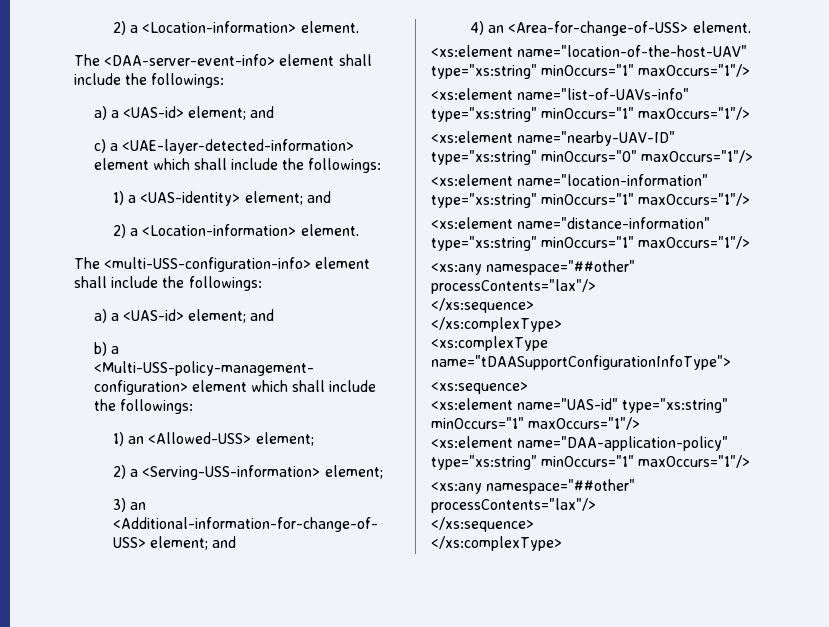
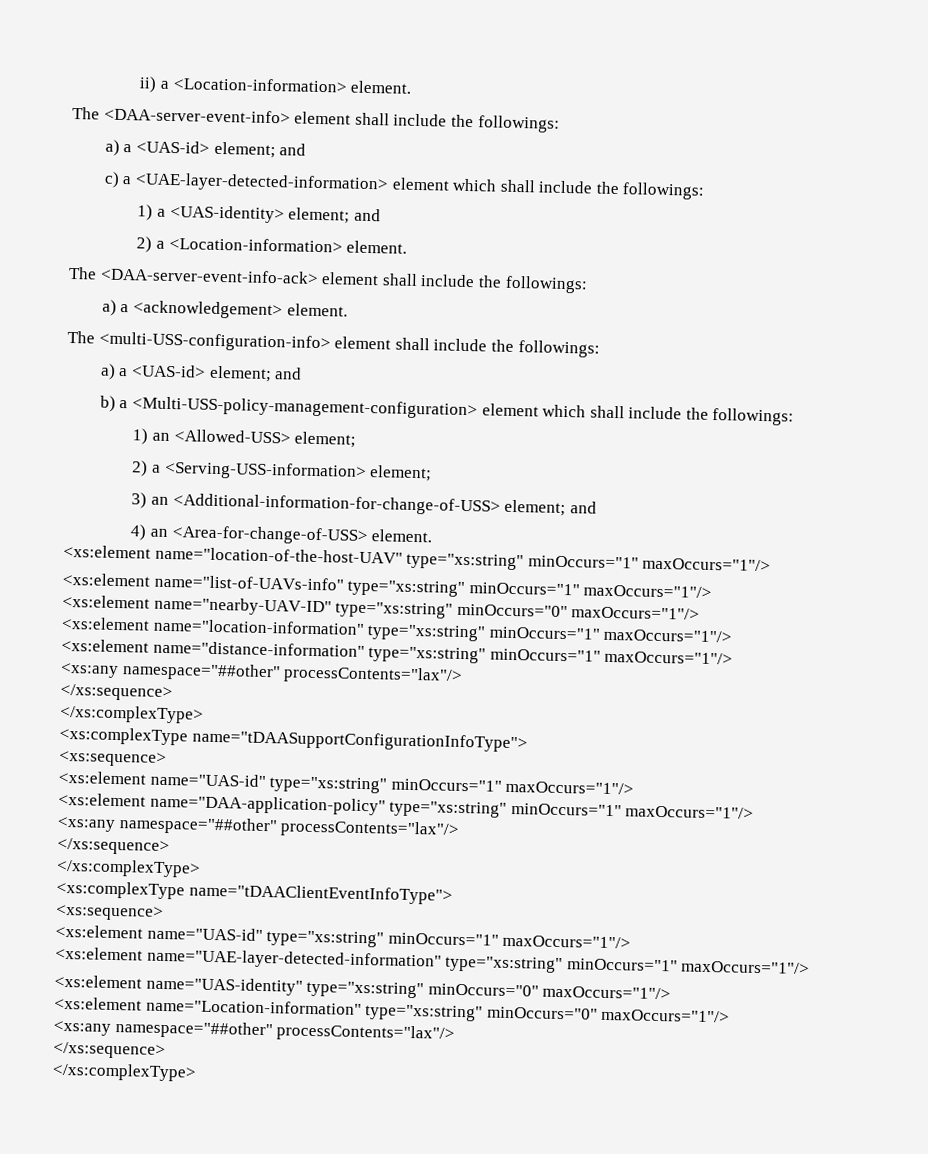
[113,21,127,35] 2) -> [139,76,158,93] ii)
(359, 230) none -> [68,266,588,294] [101,299,348,320] // The <DAA-server-event-info-ack> element shall include the followings: // a) a <acknowledgement> element.
(562, 543) none -> [56,880,453,905] [55,904,164,921] [55,924,632,949] [55,946,811,975] [54,974,672,1000] [54,996,731,1023] [53,1020,456,1043] [53,1041,166,1060] [52,1062,197,1082] // <xs:complexType name="tDAAClientEventInfoType"> // <xs:sequence> // <xs:element name="UAS-id" type="xs:string" minOccurs="1" maxOccurs="1"/> // <xs:element name="UAE-layer-detected-information" type="xs:string" minOccurs="1" maxOccurs="1"/> // <xs:element name="UAS-identity" type="xs:string" minOccurs="0" maxOccurs="1"/> // <xs:element name="Location-information" type="xs:string" minOccurs="0" maxOccurs="1"/> // <xs:any namespace="##other" processContents="lax"/> // </xs:sequence> // </xs:complexType>

